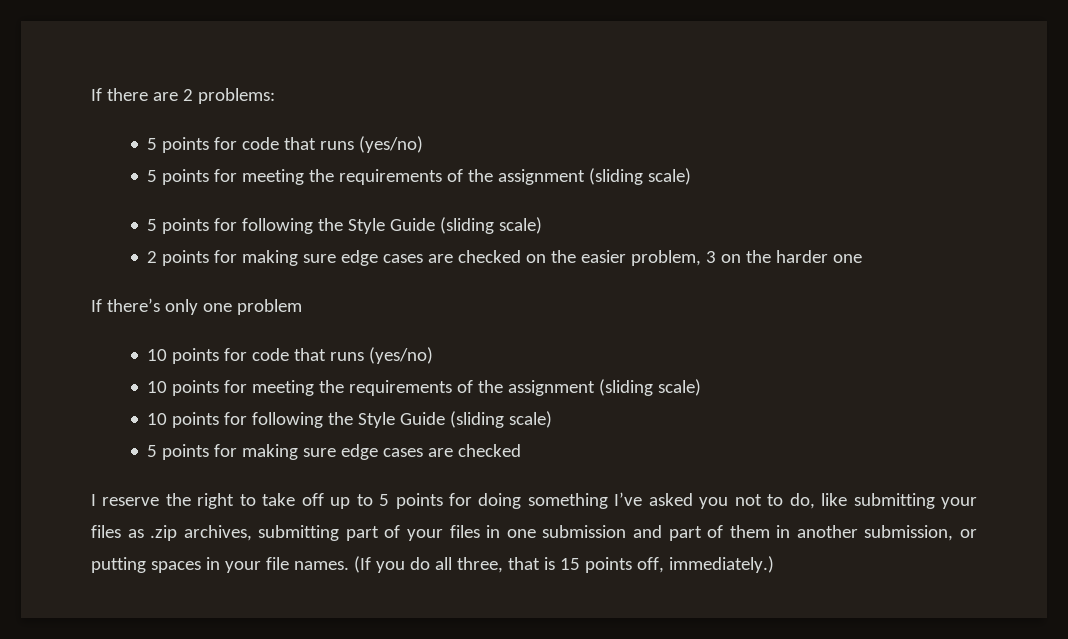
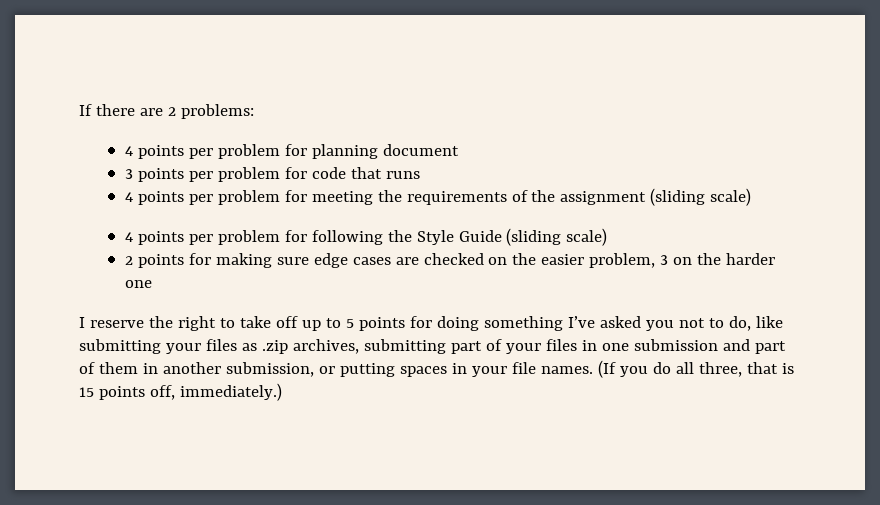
[147,136,424,153] [147,168,692,185] [147,218,210,234] 5 points for code that runs (yes/no) // 5 points for meeting the requirements of the assignment (sliding scale) // 5 points -> [124,144,459,159] [124,167,420,182] [124,188,752,206] [124,230,280,245] 4 points per problem for planning document // 3 points per problem for code that runs // 4 points per problem for meeting the requirements of the assignment (sliding scale) // 4 points per problem
[91,298,302,315] [147,347,434,364] [147,379,702,396] [147,411,553,428] [147,444,522,460] // If there’s only one problem // 10 points for code that runs (yes/no) // 10 points for meeting the requirements of the assignment (sliding scale) // 10 points for following the Style Guide (sliding scale) // 5 points for making sure edge cases are checked -> (152, 284) none

